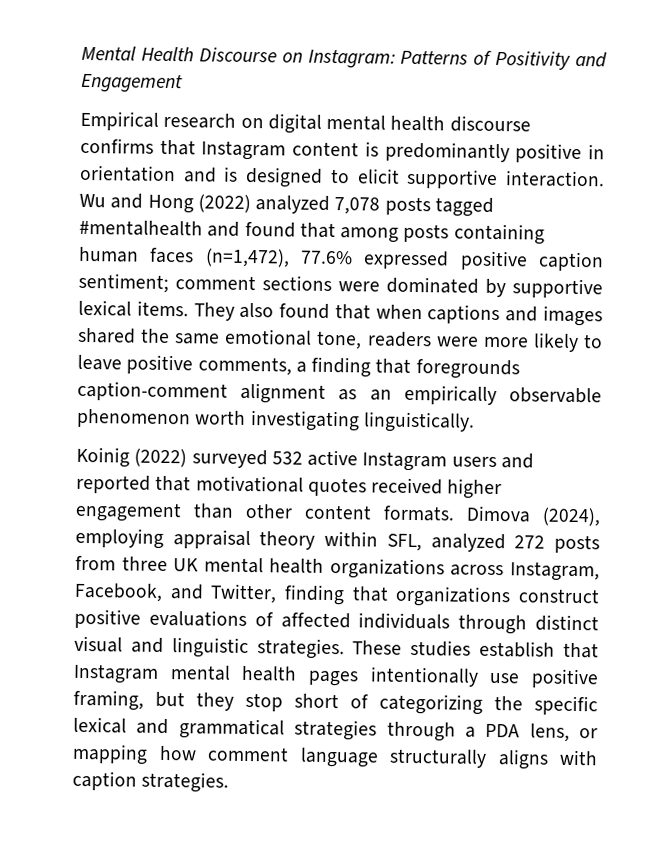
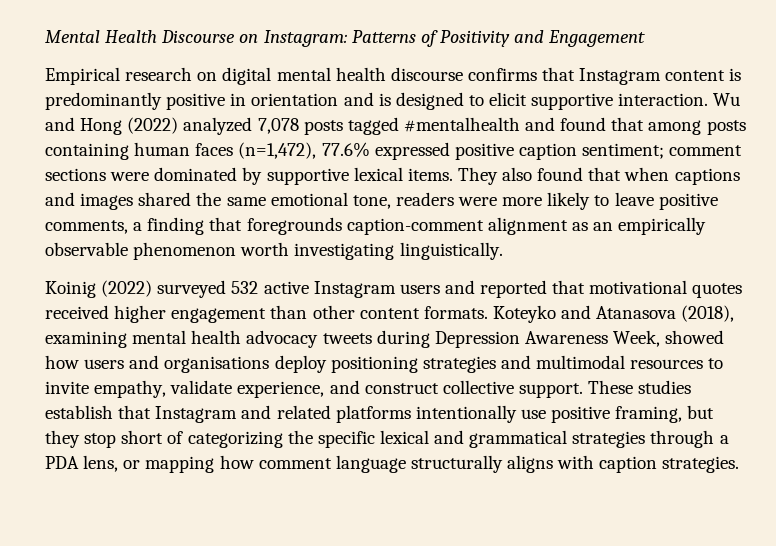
[466,505,601,527] [75,527,600,554] [75,555,600,582] [74,582,600,608] [74,608,599,635] [74,635,345,660] Dimova (2024), employing appraisal theory within SFL, analyzed 272 posts from three UK mental health organizations across Instagram, Facebook, and Twitter, finding that organizations construct positive evaluations of affected individuals through distinct visual and linguistic strategies. -> [492,305,735,323] [45,330,725,348] [45,355,724,373] [45,380,583,398] Koteyko and Atanasova (2018), examining mental health advocacy tweets during Depression Awareness Week, showed how users and organisations deploy positioning strategies and multimodal resources to invite empathy, validate experience, and construct collective support.
[169,665,359,687] mental health pages -> [241,405,411,423] and related platforms

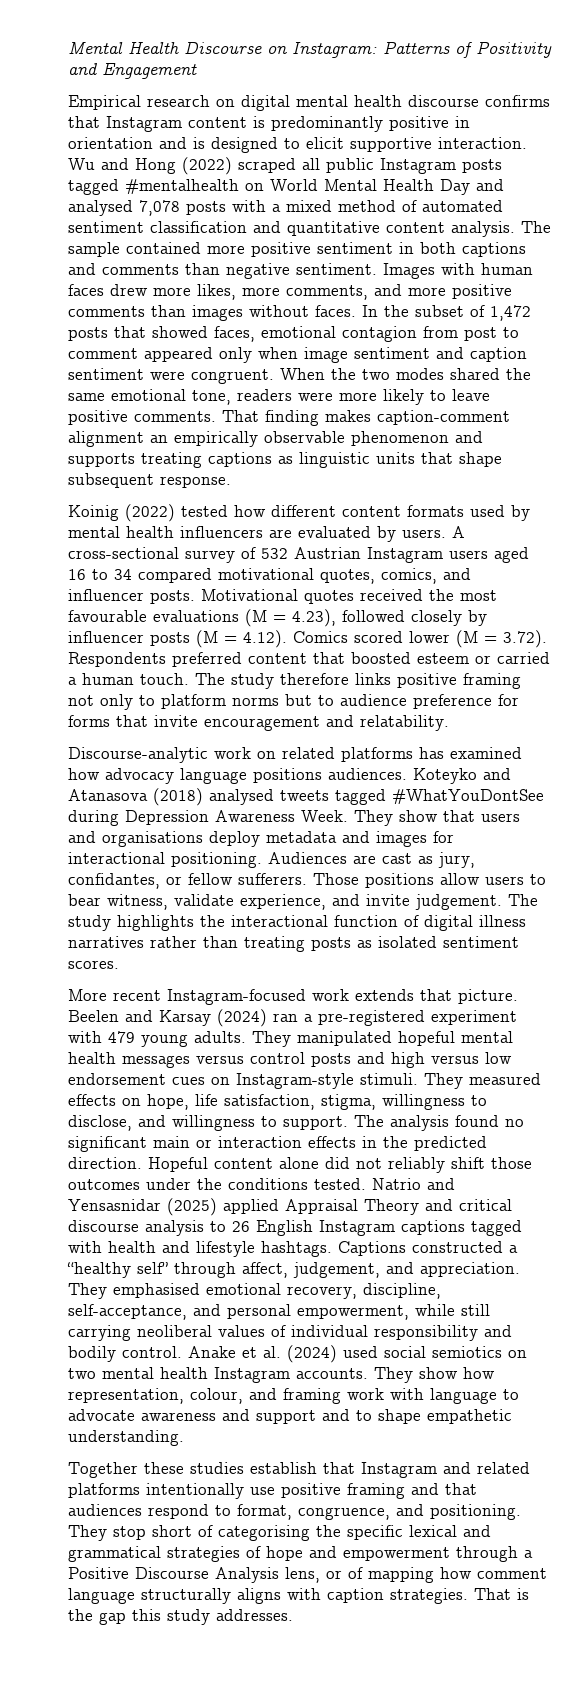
[183,117,746,135] [45,142,743,160] [45,167,740,185] [45,192,134,210] analyzed 7,078 posts tagged #mentalhealth and found that among posts containing human faces (n=1,472), 77.6% expressed positive caption sentiment; comment sections were dominated by supportive lexical items. They also found that when captions and images -> [238,158,502,174] [68,179,504,195] [68,200,503,216] [68,221,551,237] [68,242,526,257] [68,263,533,279] [68,284,512,300] [68,305,531,321] [68,326,519,342] [68,347,527,363] [68,368,444,384] scraped all public Instagram posts tagged #mentalhealth on World Mental Health Day and analysed 7,078 posts with a mixed method of automated sentiment classification and quantitative content analysis. The sample contained more positive sentiment in both captions and comments than negative sentiment. Images with human faces drew more likes, more comments, and more positive comments than images without faces. In the subset of 1,472 posts that showed faces, emotional contagion from post to comment appeared only when image sentiment and caption sentiment were congruent. When the two modes
[45,217,342,235] comments, a finding that foregrounds -> [134,410,371,426] comments. That finding makes
[571,222,588,231] as -> (144, 439) none
[240,242,503,260] [45,280,743,298] [45,305,735,323] [45,330,725,348] [45,355,724,373] [45,380,634,398] worth investigating linguistically. // Koinig (2022) surveyed 532 active Instagram users and reported that motivational quotes received higher engagement than other content formats. Koteyko and Atanasova (2018), examining mental health advocacy tweets during Depression Awareness Week, showed how users and organisations deploy positioning strategies and multimodal resources to invite empathy, validate experience, and construct collective support. These -> [455,431,483,443] [68,452,502,468] [68,473,231,488] [68,504,530,522] [68,526,465,542] [68,547,529,563] [68,568,471,584] [68,589,497,604] [68,609,487,627] [68,630,547,648] [68,652,550,667] [68,673,521,689] [68,694,519,710] [68,715,449,731] [68,747,522,763] [68,768,511,784] [68,788,544,806] [68,810,520,826] [68,831,454,847] [68,852,475,868] [68,873,546,889] [68,894,538,910] [68,915,526,931] [68,936,519,952] [68,960,119,969] [68,989,518,1005] [68,1009,517,1027] [68,1031,513,1047] [68,1052,512,1068] [68,1073,541,1089] [68,1094,487,1110] [68,1115,524,1131] [68,1136,487,1152] [68,1157,532,1173] [68,1178,455,1190] [68,1198,512,1216] [68,1220,522,1236] [68,1241,518,1257] [67,1262,520,1278] [68,1283,441,1299] [68,1304,490,1320] [68,1325,512,1341] [68,1345,527,1363] [68,1367,495,1383] [68,1388,519,1404] [68,1409,512,1424] [68,1430,184,1446] [68,1462,184,1478] and supports treating captions as linguistic units that shape subsequent response. // Koinig (2022) tested how different content formats used by mental health influencers are evaluated by users. A cross-sectional survey of 532 Austrian Instagram users aged 16 to 34 compared motivational quotes, comics, and influencer posts. Motivational quotes received the most favourable evaluations (M = 4.23), followed closely by influencer posts (M = 4.12). Comics scored lower (M = 3.72). Respondents preferred content that boosted esteem or carried a human touch. The study therefore links positive framing not only to platform norms but to audience preference for forms that invite encouragement and relatability. // Discourse-analytic work on related platforms has examined how advocacy language positions audiences. Koteyko and Atanasova (2018) analysed tweets tagged #WhatYouDontSee during Depression Awareness Week. They show that users and organisations deploy metadata and images for interactional positioning. Audiences are cast as jury, confidantes, or fellow sufferers. Those positions allow users to bear witness, validate experience, and invite judgement. The study highlights the interactional function of digital illness narratives rather than treating posts as isolated sentiment scores. // More recent Instagram-focused work extends that picture. Beelen and Karsay (2024) ran a pre-registered experiment with 479 young adults. They manipulated hopeful mental health messages versus control posts and high versus low endorsement cues on Instagram-style stimuli. They measured effects on hope, life satisfaction, stigma, willingness to disclose, and willingness to support. The analysis found no significant main or interaction effects in the predicted direction. Hopeful content alone did not reliably shift those outcomes under the conditions tested. Natrio and Yensasnidar (2025) applied Appraisal Theory and critical discourse analysis to 26 English Instagram captions tagged with health and lifestyle hashtags. Captions constructed a “healthy self” through affect, judgement, and appreciation. They emphasised emotional recovery, discipline, self-acceptance, and personal empowerment, while still carrying neoliberal values of individual responsibility and bodily control. Anake et al. (2024) used social semiotics on two mental health Instagram accounts. They show how representation, colour, and framing work with language to advocate awareness and support and to shape empathetic understanding. // Together these
[615,405,715,423] [45,430,80,448] framing, but they -> [347,1483,477,1499] [68,1504,521,1520] [68,1525,107,1541] framing and that audiences respond to format, congruence, and positioning. They
[187,431,283,448] categorizing -> [218,1525,310,1541] categorising
[650,430,729,448] [45,456,79,469] through a PDA -> [246,1546,533,1562] [68,1567,279,1583] of hope and empowerment through a Positive Discourse Analysis
(141, 464) none -> [348,1567,363,1579] of
(740, 464) none -> [474,1588,529,1600] [68,1609,293,1625] That is the gap this study addresses.

